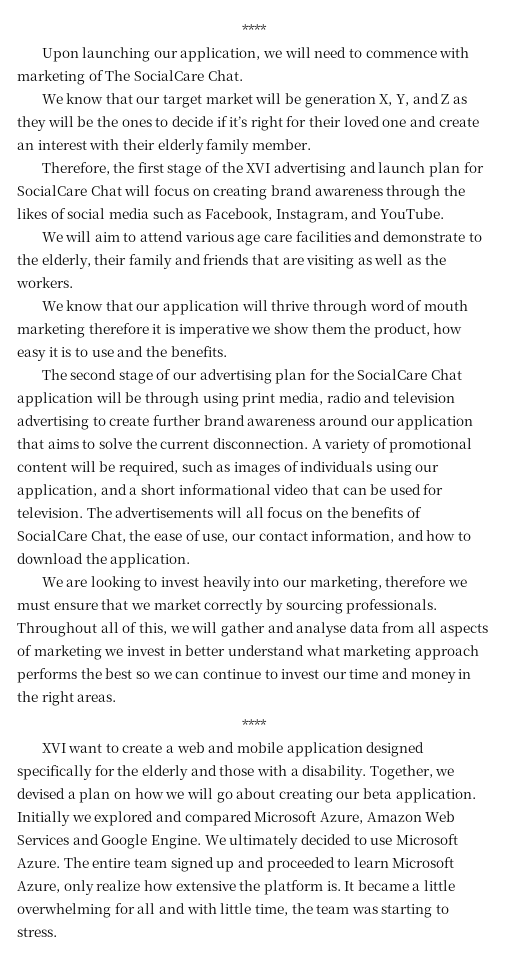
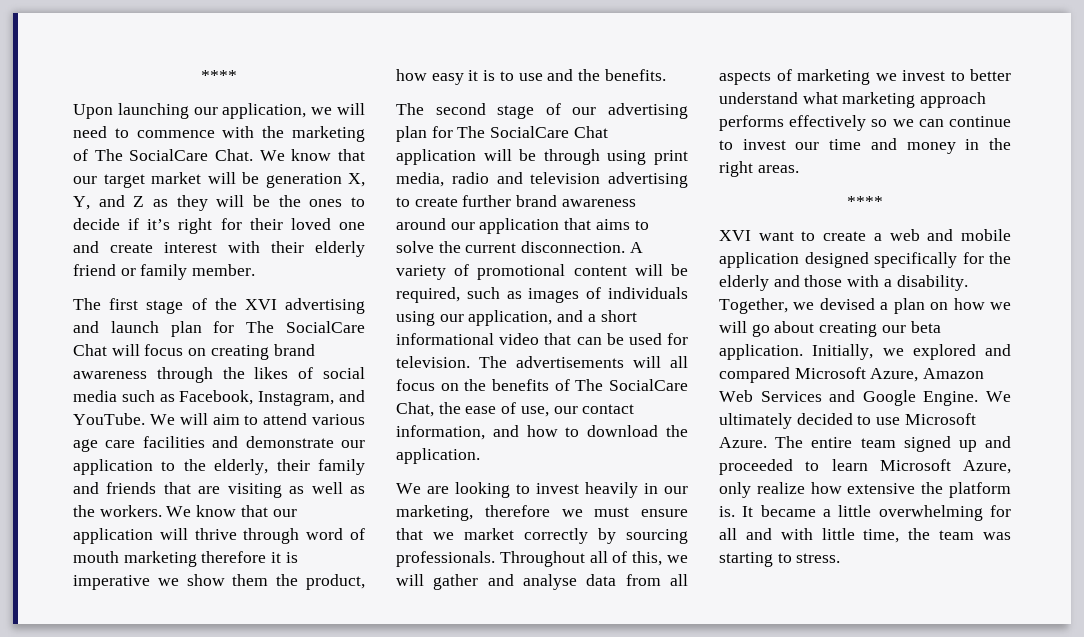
(470, 52) none -> [262,126,285,138] the
(243, 75) // -> (253, 155) none
[17,142,34,150] an -> (153, 248) none
(204, 146) none -> [73,264,136,276] friend or
[41,162,135,175] Therefore, the -> [73,298,101,310] The
(484, 167) none -> [246,321,275,333] The
(444, 213) // -> (145, 419) none
(465, 236) none -> [341,440,365,448] [73,459,153,475] our application
(73, 282) // -> (162, 511) none
[332,369,354,380] the -> [457,126,486,138] The
(422, 512) none -> [575,379,604,391] The
[253,577,280,587] into -> [644,483,658,494] in
[168,646,182,656] in -> [950,71,965,81] to
[80,668,133,679] the best -> [789,115,867,131] effectively
[17,811,70,826] Initially -> [812,344,874,360] Initially,

